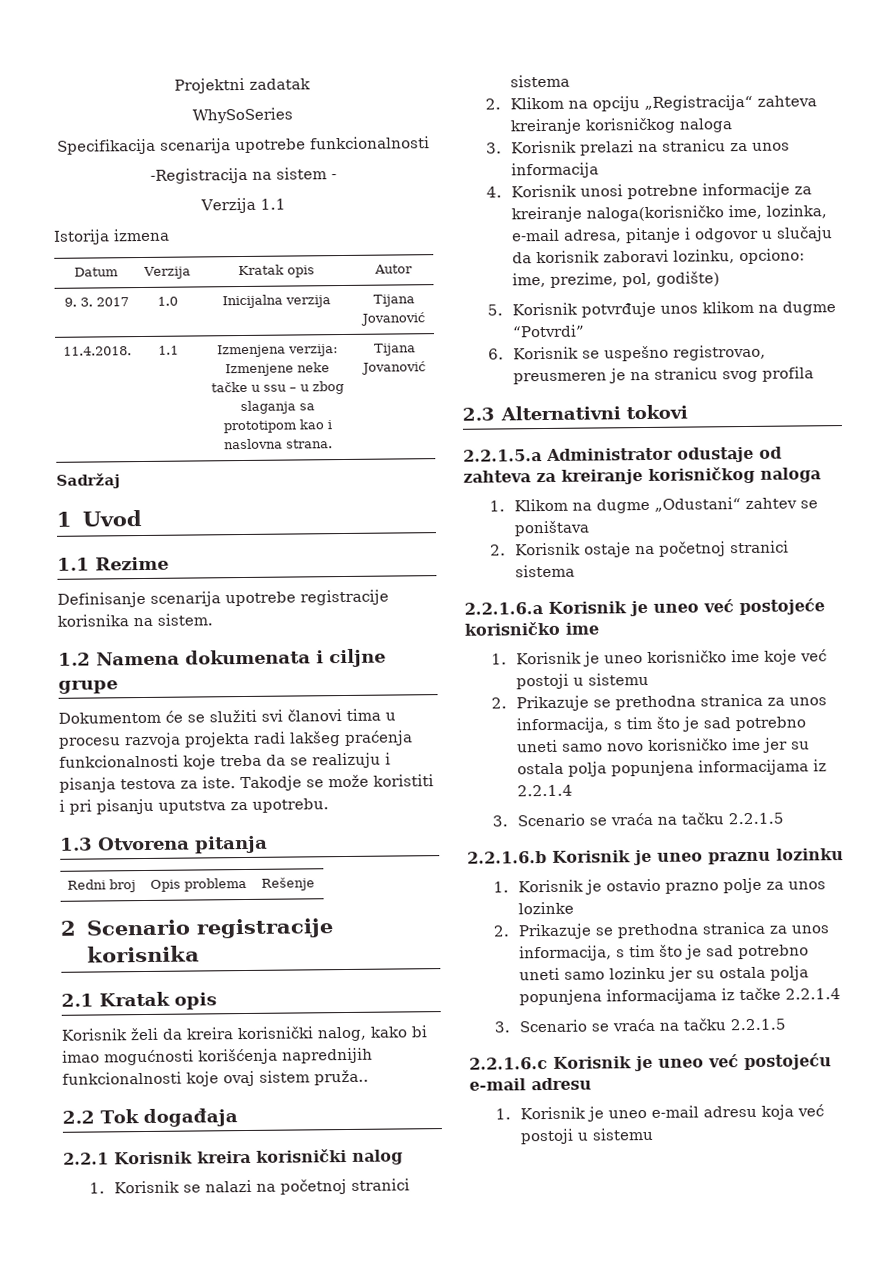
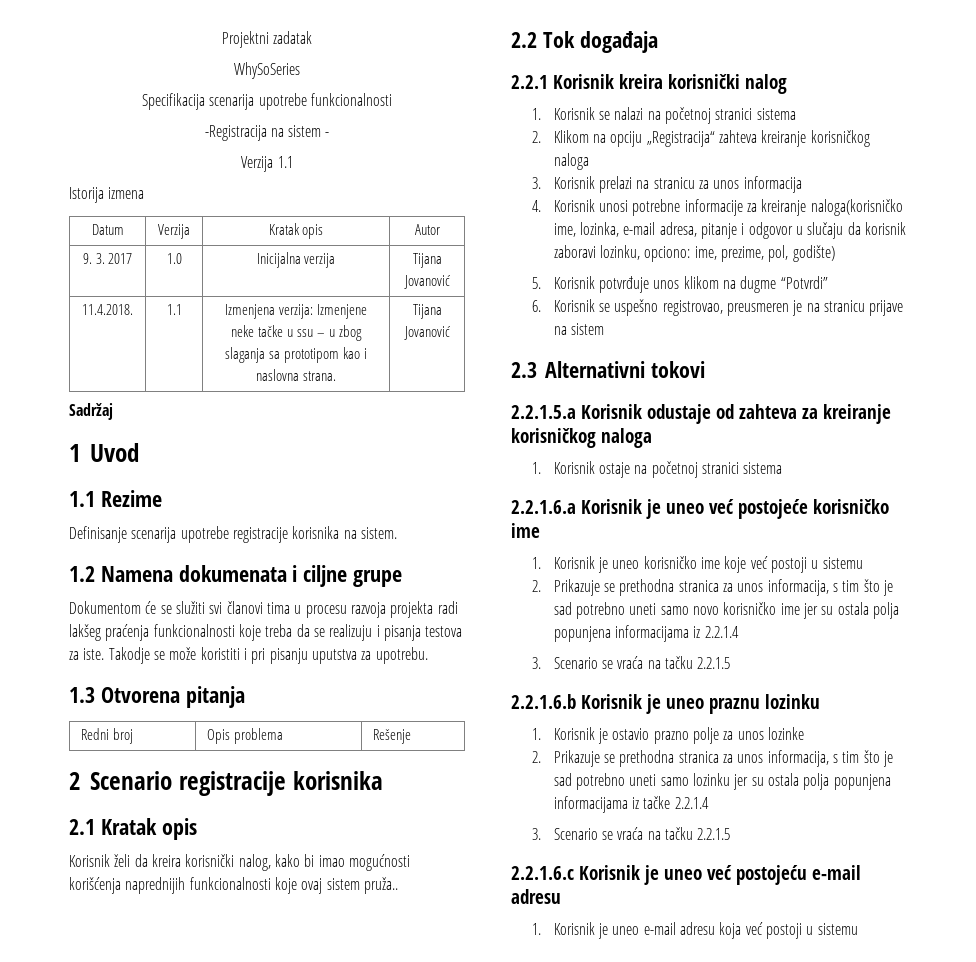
[722,366,815,383] svog profila -> [869,300,904,316] [553,323,605,335] prijave na sistem
[546,447,673,461] Administrator -> [581,404,642,419] Korisnik
[514,497,819,514] [514,520,591,537] [489,544,506,556] Klikom na dugme „Odustani“ zahtev se poništava // 2. -> (542, 468) none

